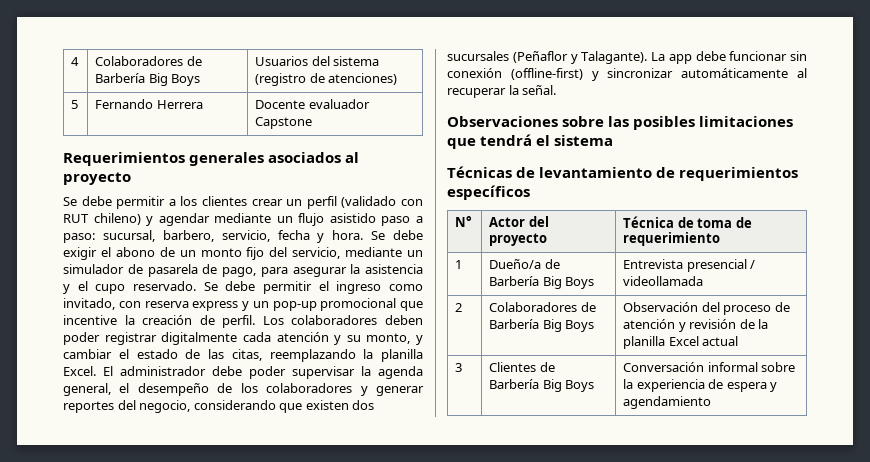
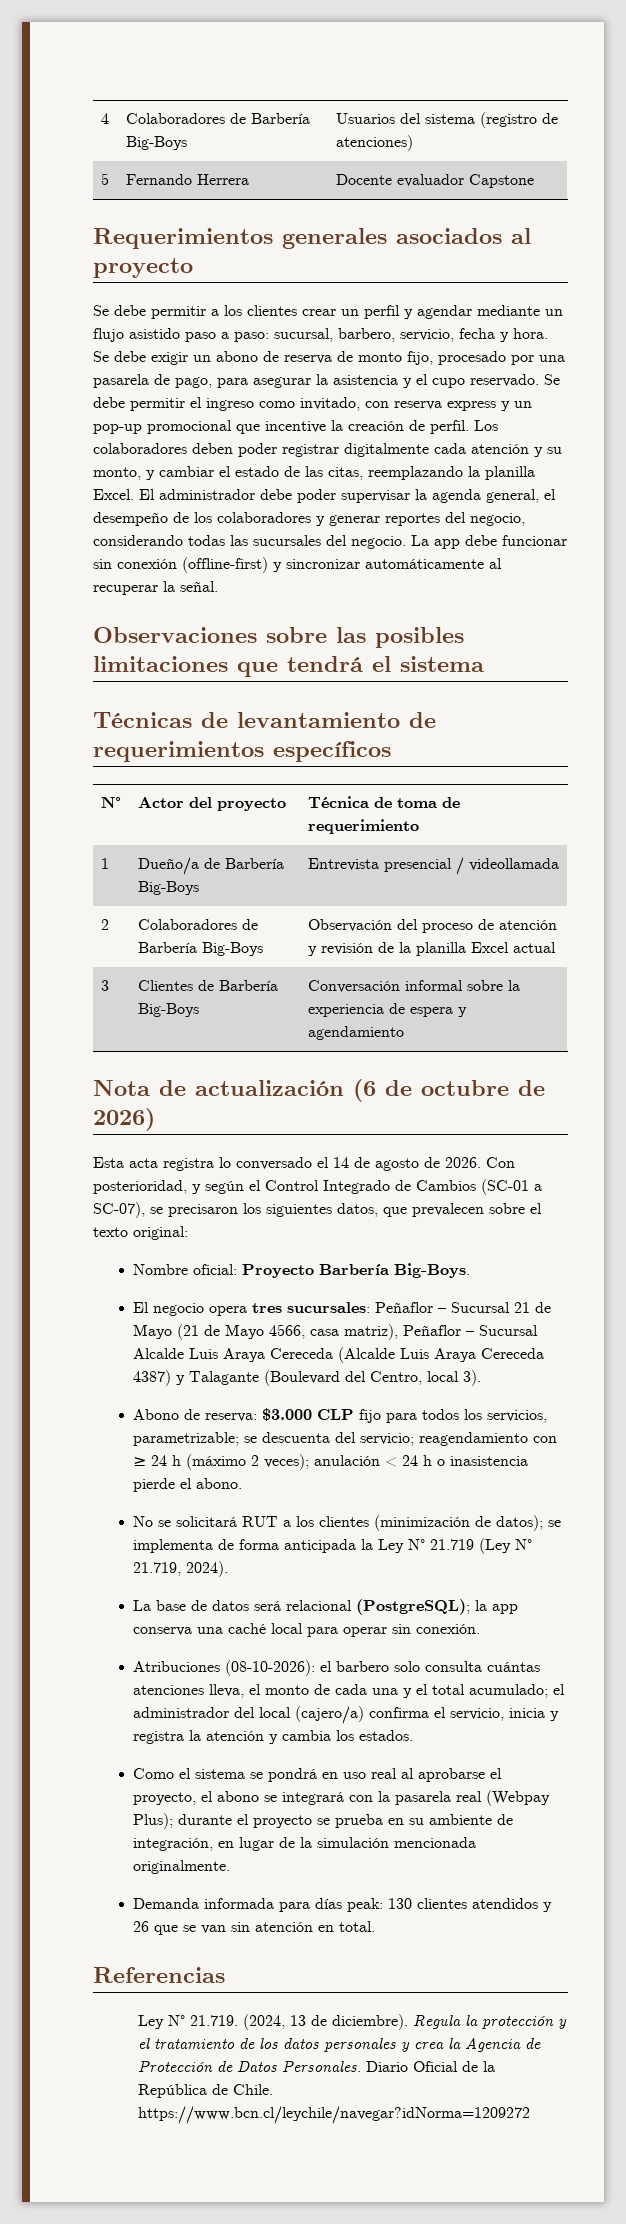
[148,73,201,86] Big Boys -> [126,136,188,150] Big-Boys
[341,196,424,208] [63,213,141,225] (validado con RUT chileno) -> (400, 312) none
[100,247,111,257] el -> [193,355,211,362] un
[179,247,423,260] [63,264,143,274] un monto fijo del servicio, mediante un simulador de -> [284,351,565,365] reserva de monto fijo, procesado por una
[279,400,375,413] [447,51,648,64] que existen dos sucursales (Peñaflor y Talagante). -> [188,535,406,549] todas las sucursales del negocio.
[542,276,595,289] Big Boys -> [138,881,200,895] Big-Boys
[542,319,595,332] Big Boys -> [202,942,264,956] Big-Boys
[542,379,595,392] Big Boys -> [138,1003,200,1017] Big-Boys
(712, 402) none -> [93,1079,545,1102] [93,1108,155,1131] [93,1157,515,1171] [93,1179,542,1195] [93,1202,542,1218] [93,1226,188,1240] [133,1263,471,1278] [133,1302,552,1316] [133,1324,539,1340] [133,1347,545,1363] [133,1370,482,1386] [133,1408,548,1423] [133,1432,558,1446] [133,1454,529,1470] [133,1478,243,1492] [133,1515,562,1531] [133,1538,533,1554] [133,1561,229,1577] [133,1599,519,1615] [133,1623,481,1637] [133,1660,541,1676] [133,1684,566,1698] [133,1706,560,1724] [133,1730,414,1744] [133,1768,503,1782] [133,1790,551,1806] [133,1813,514,1829] [133,1837,477,1851] [133,1860,231,1874] [133,1898,553,1912] [133,1921,376,1935] [93,1967,225,1983] [137,2014,567,2030] [137,2037,541,2052] [137,2060,495,2072] [137,2084,273,2098] [137,2106,530,2124] // Nota de actualización (6 de octubre de 2026) // Esta acta registra lo conversado el 14 de agosto de 2026. Con posterioridad, y según el Control Integrado de Cambios (SC-01 a SC-07), se precisaron los siguientes datos, que prevalecen sobre el texto original: // Nombre oficial: Proyecto Barbería Big-Boys. // El negocio opera tres sucursales: Peñaflor – Sucursal 21 de Mayo (21 de Mayo 4566, casa matriz), Peñaflor – Sucursal Alcalde Luis Araya Cereceda (Alcalde Luis Araya Cereceda 4387) y Talagante (Boulevard del Centro, local 3). // Abono de reserva: $3.000 CLP fijo para todos los servicios, parametrizable; se descuenta del servicio; reagendamiento con ≥ 24 h (máximo 2 veces); anulación < 24 h o inasistencia pierde el abono. // No se solicitará RUT a los clientes (minimización de datos); se implementa de forma anticipada la Ley N° 21.719 (Ley N° 21.719, 2024). // La base de datos será relacional (PostgreSQL); la app conserva una caché local para operar sin conexión. // Atribuciones (08-10-2026): el barbero solo consulta cuántas atenciones lleva, el monto de cada una y el total acumulado; el administrador del local (cajero/a) confirma el servicio, inicia y registra la atención y cambia los estados. // Como el sistema se pondrá en uso real al aprobarse el proyecto, el abono se integrará con la pasarela real (Webpay Plus); durante el proyecto se prueba en su ambiente de integración, en lugar de la simulación mencionada originalmente. // Demanda informada para días peak: 130 clientes atendidos y 26 que se van sin atención en total. // Referencias // Ley N° 21.719. (2024, 13 de diciembre). Regula la protección y el tratamiento de los datos personales y crea la Agencia de Protección de Datos Personales. Diario Oficial de la República de Chile. https://www.bcn.cl/leychile/navegar?idNorma=1209272

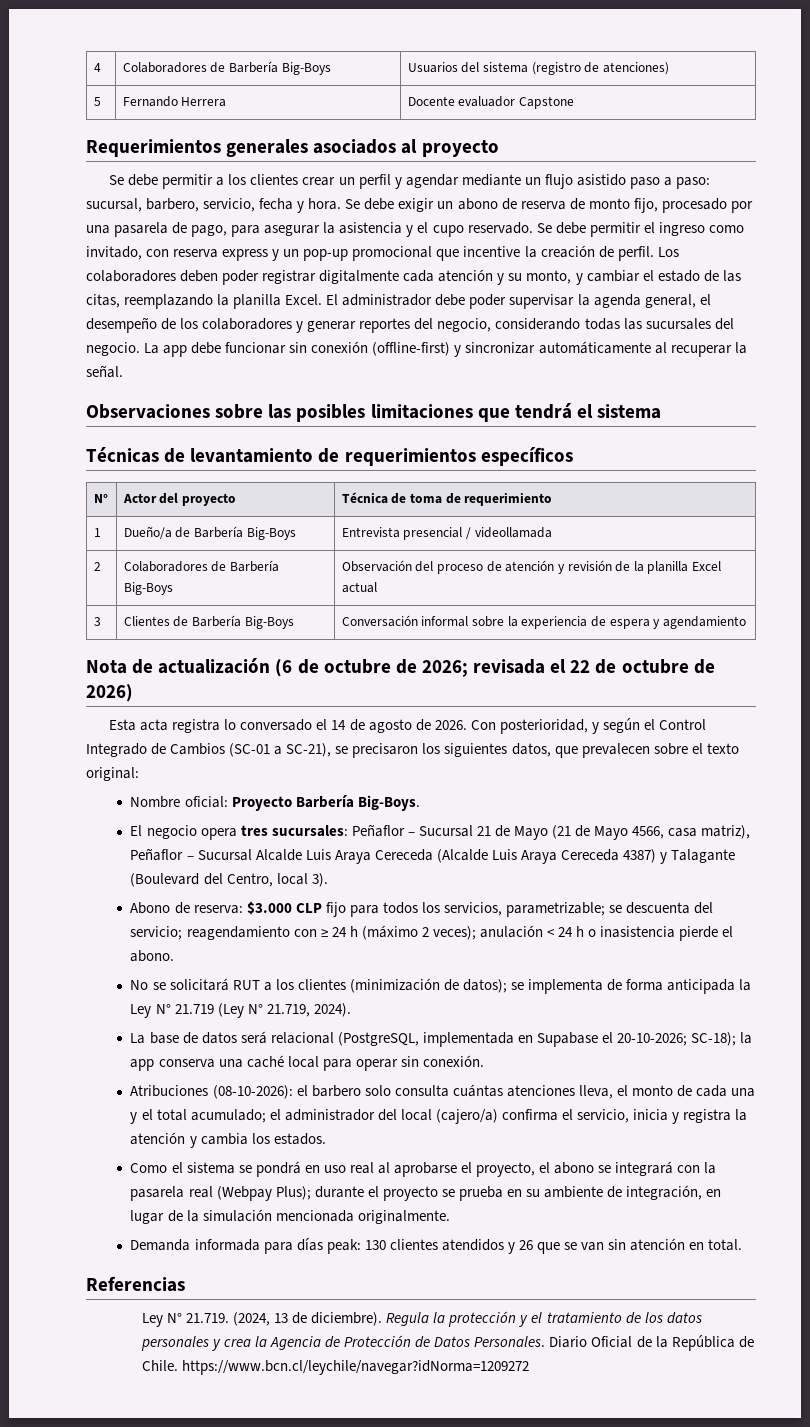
(545, 1088) none -> [421,659,715,677] 2026; revisada el 22 de octubre de
[93,1202,145,1218] SC-07), -> [286,743,332,757] SC-21),
[356,1599,471,1615] (PostgreSQL); -> [337,1032,737,1047] (PostgreSQL, implementada en Supabase el 20-10-2026; SC-18);

